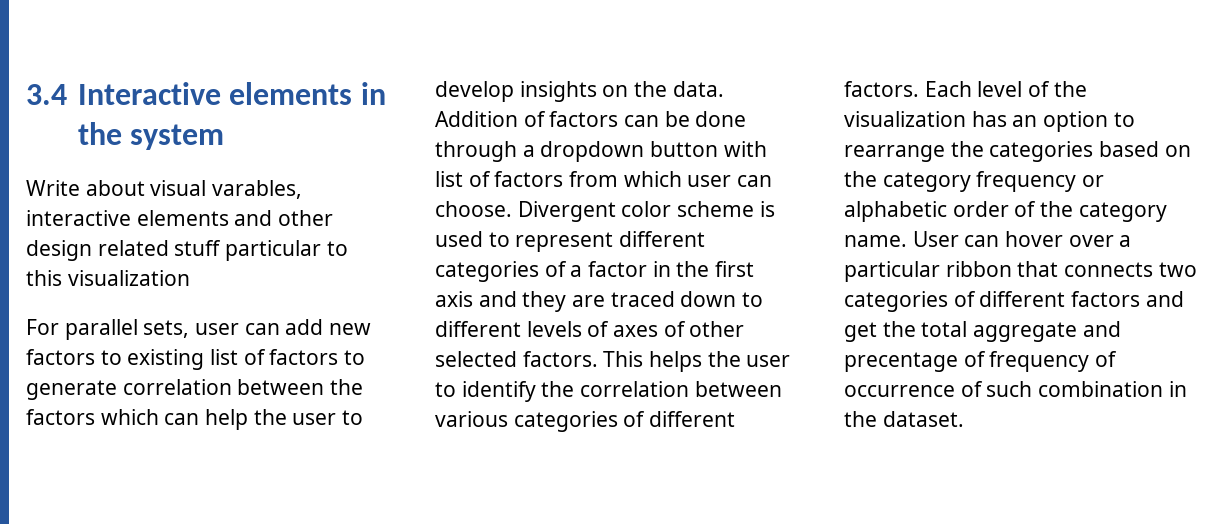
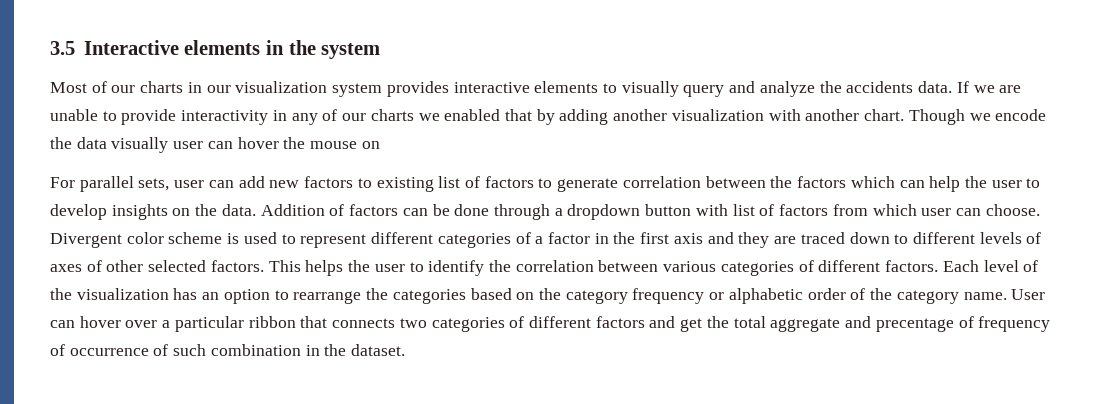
[26,84,67,105] 3.4 -> [50,41,75,55] 3.5
[26,180,303,199] [26,210,334,226] [26,240,348,261] [26,270,190,286] Write about visual varables, interactive elements and other design related stuff particular to this visualization -> [50,81,1022,97] [50,109,1047,125] [50,137,380,153] Most of our charts in our visualization system provides interactive elements to visually query and analyze the accidents data. If we are unable to provide interactivity in any of our charts we enabled that by adding another visualization with another chart. Though we encode the data visually user can hover the mouse on

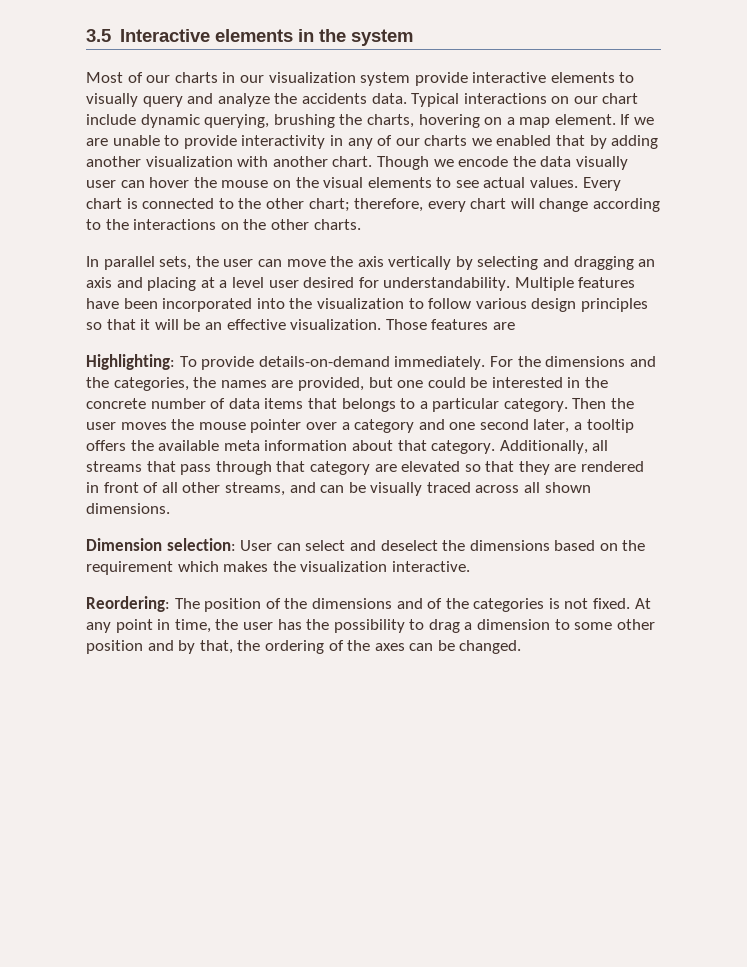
[386,81,449,97] provides -> [414,72,468,86] provide
(953, 87) none -> [411,93,639,107] [86,114,616,128] Typical interactions on our chart include dynamic querying, brushing the charts, hovering on a map element.
[50,177,75,188] // For -> [295,177,621,191] [86,198,661,212] [86,219,361,230] [86,256,99,267] the visual elements to see actual values. Every chart is connected to the other chart; therefore, every chart will change according to the interactions on the other charts. // In
[174,176,1041,192] [50,204,1040,220] [50,232,1042,248] [50,260,1039,276] [50,288,1046,304] [50,316,1051,332] [50,344,406,356] user can add new factors to existing list of factors to generate correlation between the factors which can help the user to develop insights on the data. Addition of factors can be done through a dropdown button with list of factors from which user can choose. Divergent color scheme is used to represent different categories of a factor in the first axis and they are traced down to different levels of axes of other selected factors. This helps the user to identify the correlation between various categories of different factors. Each level of the visualization has an option to rearrange the categories based on the category frequency or alphabetic order of the category name. User can hover over a particular ribbon that connects two categories of different factors and get the total aggregate and precentage of frequency of occurrence of such combination in the dataset. -> [195,256,656,270] [86,277,636,291] [86,298,648,312] [86,319,515,330] [86,354,656,370] [86,377,609,391] [86,398,635,412] [86,419,634,433] [86,440,609,454] [86,461,645,475] [86,482,591,496] [86,503,170,514] [86,538,646,551] [86,561,470,575] [86,596,651,612] [86,619,655,633] [86,640,522,654] the user can move the axis vertically by selecting and dragging an axis and placing at a level user desired for understandability. Multiple features have been incorporated into the visualization to follow various design principles so that it will be an effective visualization. Those features are // Highlighting: To provide details-on-demand immediately. For the dimensions and the categories, the names are provided, but one could be interested in the concrete number of data items that belongs to a particular category. Then the user moves the mouse pointer over a category and one second later, a tooltip offers the available meta information about that category. Additionally, all streams that pass through that category are elevated so that they are rendered in front of all other streams, and can be visually traced across all shown dimensions. // Dimension selection: User can select and deselect the dimensions based on the requirement which makes the visualization interactive. // Reordering: The position of the dimensions and of the categories is not fixed. At any point in time, the user has the possibility to drag a dimension to some other position and by that, the ordering of the axes can be changed.

